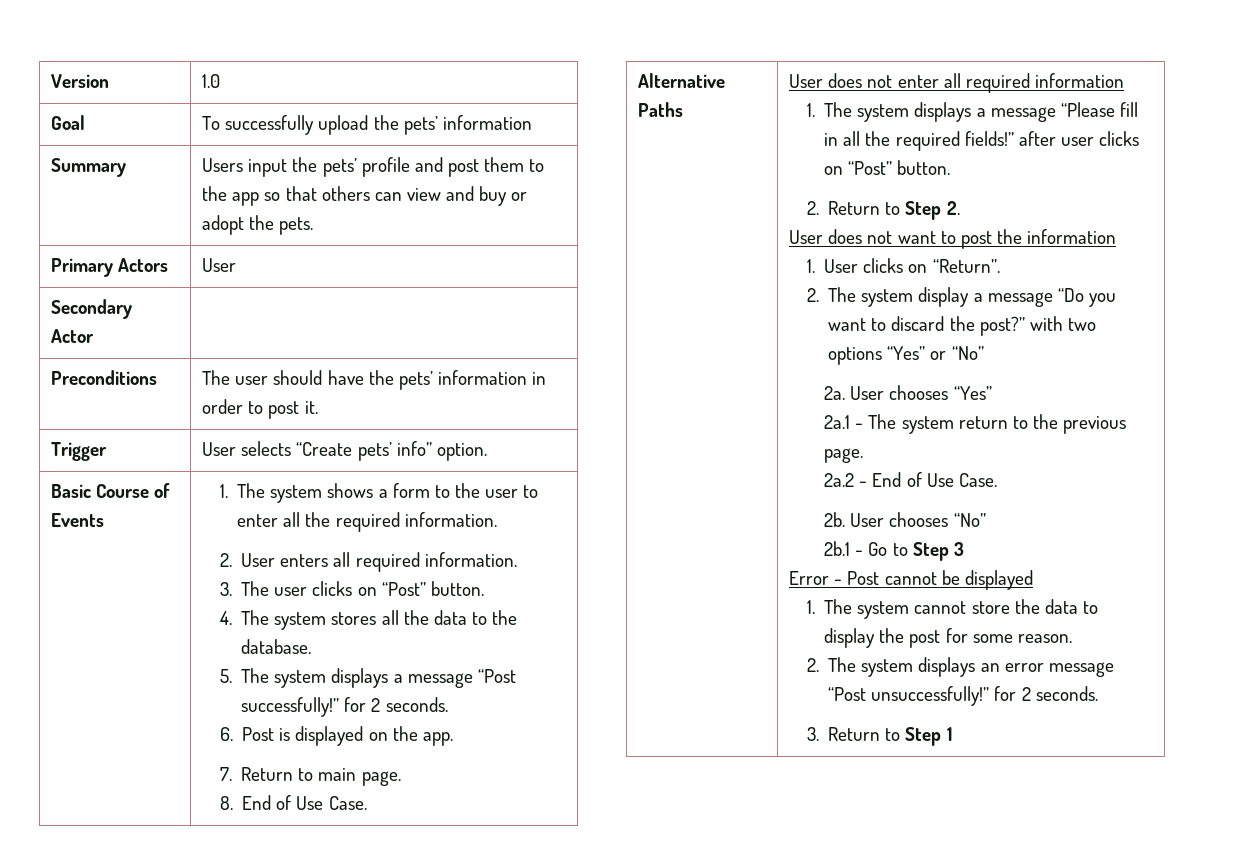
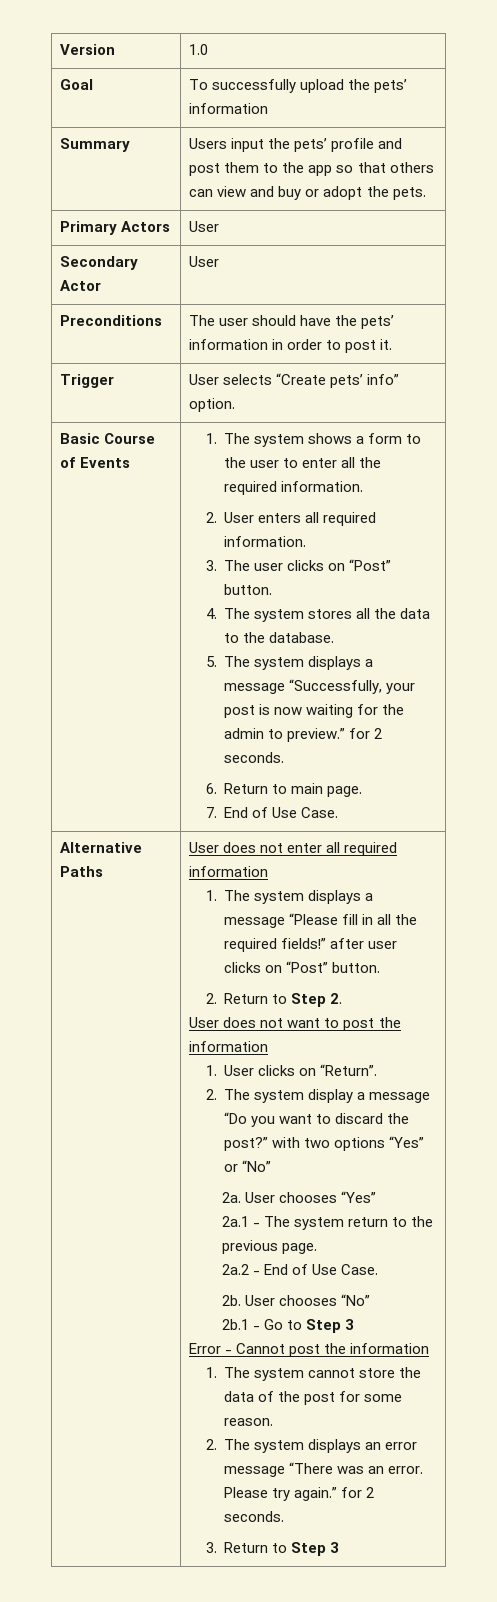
(95, 336) none -> [189,256,220,267] User
[477,669,516,683] [241,697,448,717] [219,726,453,746] [219,767,232,781] “Post successfully!” for 2 seconds. // 6. Post is displayed on the app. // 7. -> [289,679,416,694] [224,704,405,718] [224,728,383,742] [224,752,285,763] [205,783,217,794] “Successfully, your post is now waiting for the admin to preview.” for 2 seconds. // 6.
[219,796,233,810] 8. -> [205,807,217,818] 7.
[847,570,1033,590] Post cannot be displayed -> [236,1343,430,1357] Cannot post the information
[1082,601,1098,614] [824,628,876,648] to display -> [258,1391,275,1402] of
[828,686,990,706] “Post unsuccessfully!” -> [289,1462,424,1474] [224,1487,338,1501] “There was an error. Please try again.”
[946,727,952,741] 1 -> [330,1542,340,1553] 3

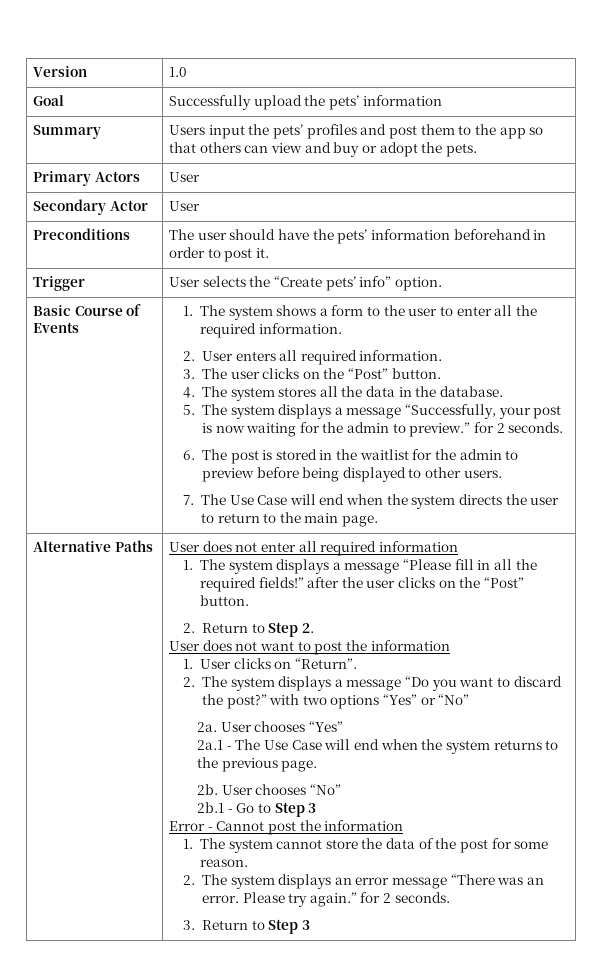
[189,79,297,93] To successfully -> [169,95,252,110] Successfully
[331,138,375,152] profile -> [306,124,357,139] profiles
(269, 344) none -> [453,229,531,240] beforehand
(273, 379) none -> [249,276,271,287] the
(346, 567) none -> [323,368,345,379] the
[224,633,240,643] to -> [398,387,412,397] in
[224,783,363,797] [205,807,339,818] Return to main page. // 7. End of Use Case. -> [201,449,519,464] [201,467,502,482] [183,494,560,509] [200,512,379,527] The post is stored in the waitlist for the admin to preview before being displayed to other users. // 7. The Use Case will end when the system directs the user to return to the main page.
[368,941,398,949] [224,962,283,973] user clicks on -> [341,577,481,588] the user clicks on the
[308,1089,354,1103] display -> [278,676,332,691] displays
[294,1216,434,1230] [221,1240,317,1254] [221,1264,379,1275] system return to the previous page. // 2a.2 - End of Use Case. -> [264,739,559,754] [197,757,318,772] Use Case will end when the system returns to the previous page.

